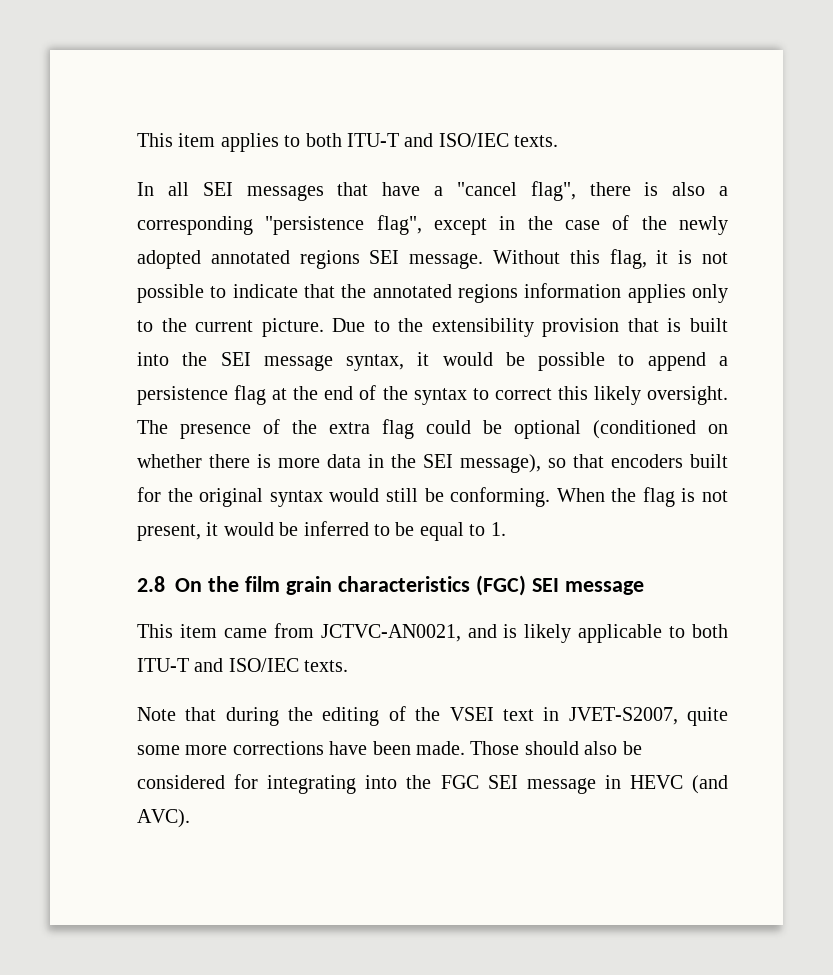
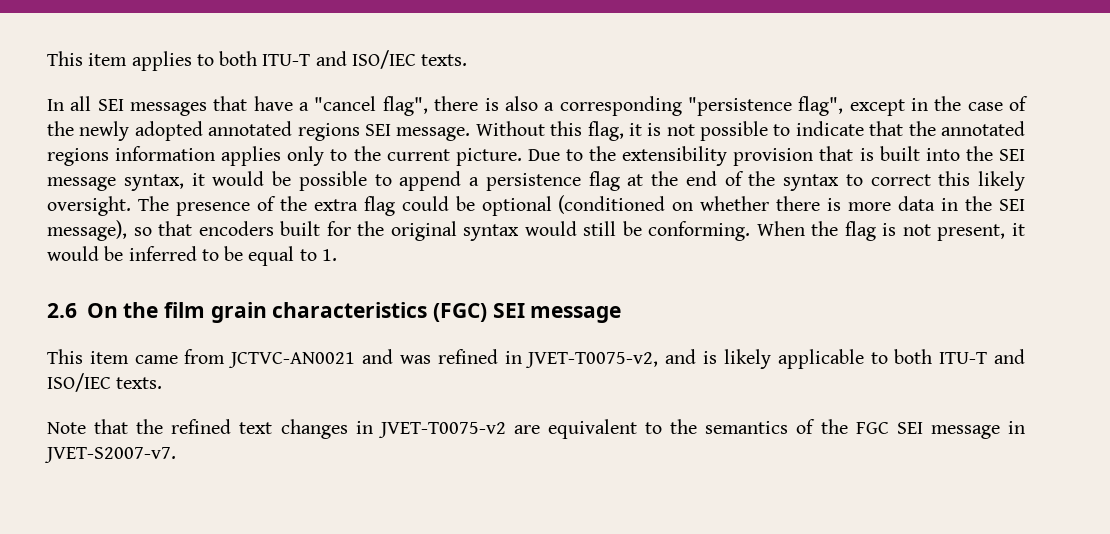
[137,576,165,592] 2.8 -> [47,303,77,318] 2.6
[320,624,461,642] JCTVC-AN0021, -> [228,349,659,368] JCTVC-AN0021 and was refined in JVET-T0075-v2,
[225,706,729,726] [137,741,642,755] [137,774,398,794] during the editing of the VSEI text in JVET-S2007, quite some more corrections have been made. Those should also be considered for integrating into -> [136,419,816,439] the refined text changes in JVET-T0075-v2 are equivalent to the semantics of
[629,775,729,794] [137,809,190,828] HEVC (and AVC). -> [44,447,176,463] JVET-S2007-v7.

